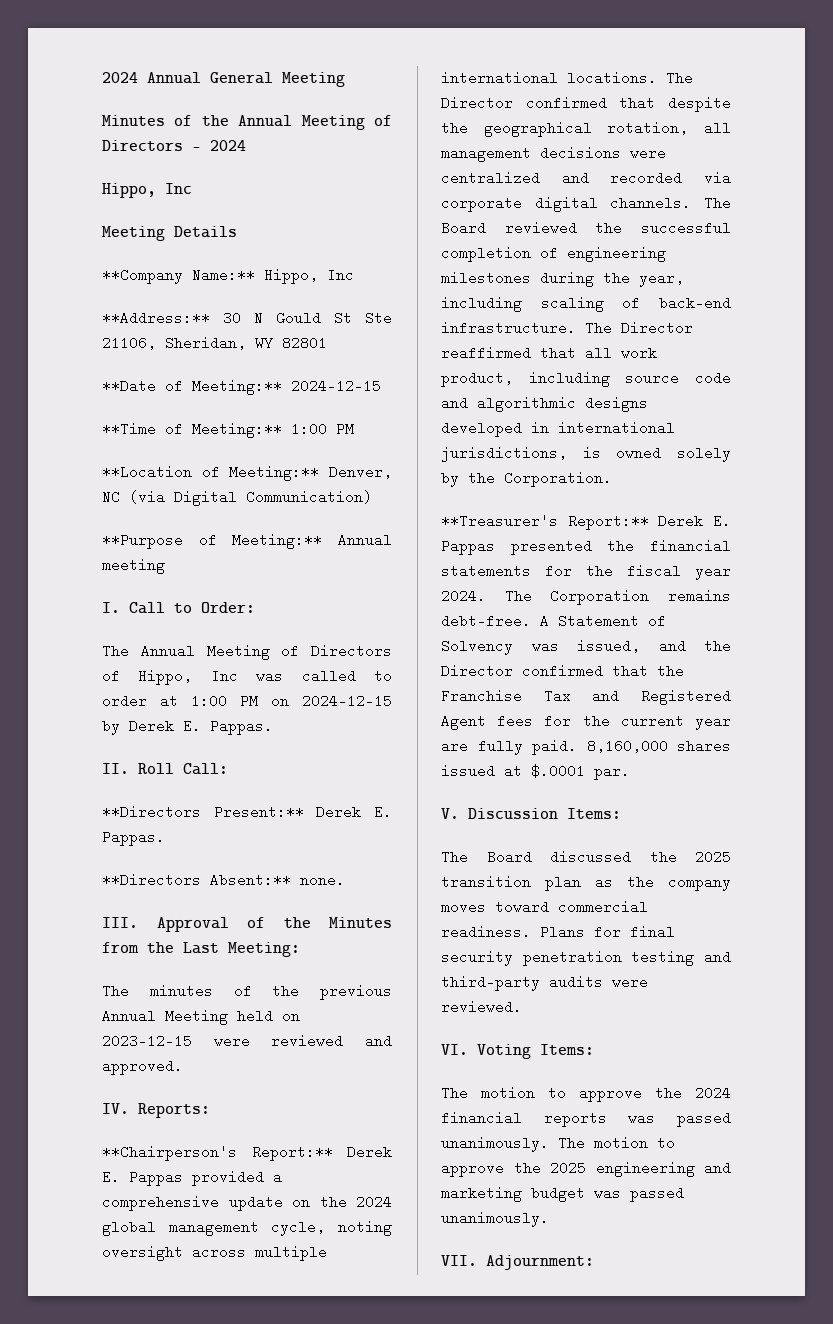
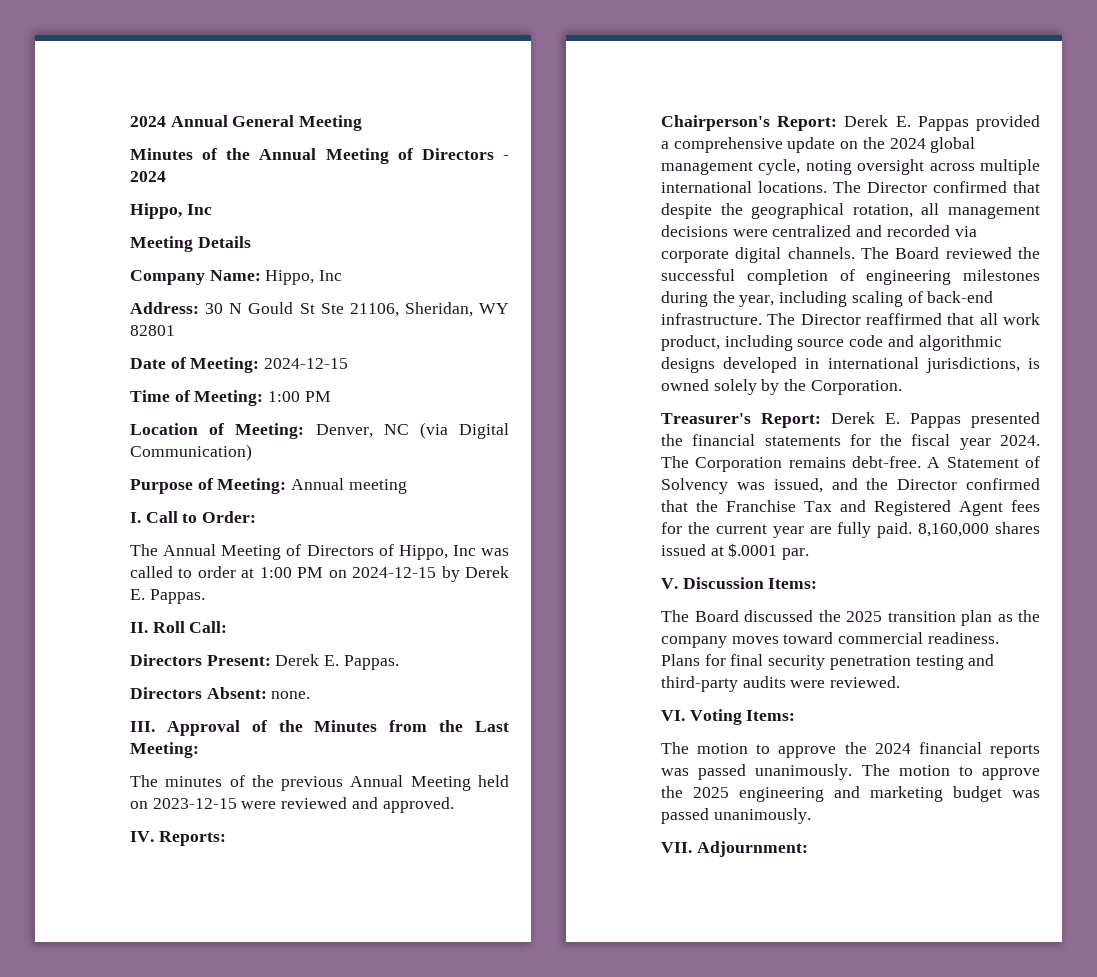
[102,268,354,284] [102,311,210,325] **Company Name:** Hippo, Inc // **Address:** -> [130,270,343,285] [130,302,199,314] Company Name: Hippo, Inc // Address:
[102,379,381,395] [102,422,282,438] **Date of Meeting:** 2024-12-15 // **Time of Meeting:** -> [130,357,349,373] [130,390,264,406] Date of Meeting: 2024-12-15 // Time of Meeting:
[102,465,320,481] **Location of Meeting:** -> [130,423,305,439] Location of Meeting:
[102,533,323,549] **Purpose of Meeting:** -> [130,478,287,494] Purpose of Meeting:
[102,805,393,819] [102,830,165,846] [102,873,291,887] **Directors Present:** Derek E. Pappas. // **Directors Absent:** -> [130,654,399,670] [130,687,267,699] Directors Present: Derek E. Pappas. // Directors Absent:
[102,1145,333,1161] **Chairperson's Report:** -> [661,115,838,131] Chairperson's Report:
[441,514,649,530] **Treasurer's Report:** -> [661,413,821,428] Treasurer's Report:

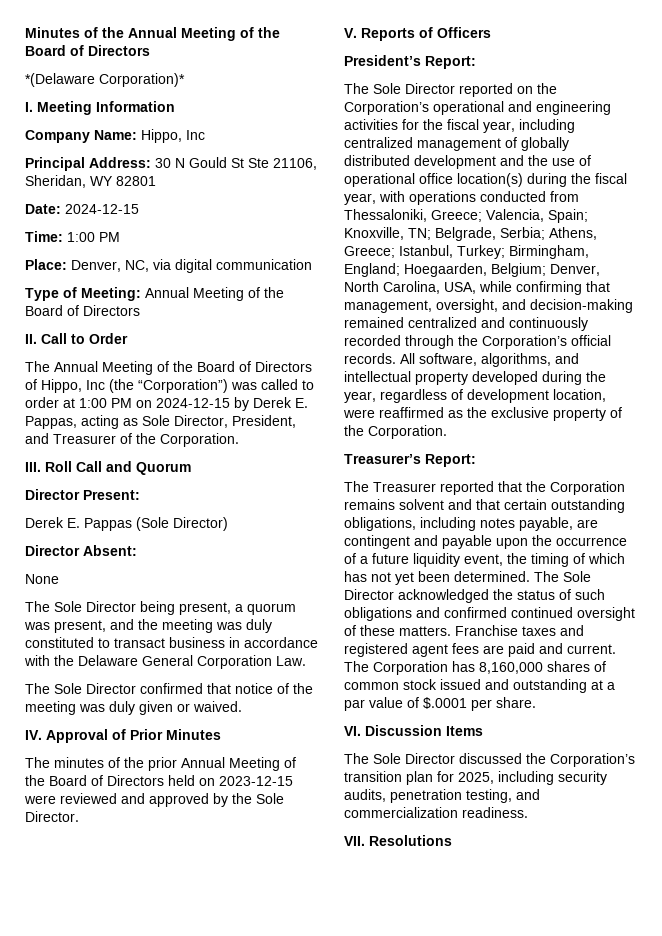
[130,115,363,131] 2024 Annual General Meeting // -> (25, 32) none
[421,148,510,160] [130,171,166,182] [130,203,212,219] [130,236,251,252] Directors - 2024 // Hippo, Inc // Meeting Details -> [258,27,280,38] [25,45,150,56] [25,73,185,87] [25,101,175,115] the Board of Directors // *(Delaware Corporation)* // I. Meeting Information
(343, 275) none -> [25,157,85,171] Principal
[130,357,349,373] [130,390,331,406] [130,422,509,439] [130,444,252,461] [130,478,407,494] [130,512,141,523] Date of Meeting: 2024-12-15 // Time of Meeting: 1:00 PM // Location of Meeting: Denver, NC (via Digital Communication) // Purpose of Meeting: Annual meeting // I. -> [25,204,139,214] [25,231,120,242] [25,259,312,273] [25,287,284,301] [25,305,140,316] [25,334,37,344] Date: 2024-12-15 // Time: 1:00 PM // Place: Denver, NC, via digital communication // Type of Meeting: Annual Meeting of the Board of Directors // II.
[202,511,257,523] Order: -> [89,333,128,344] Order
(302, 550) none -> [173,361,251,372] the Board of
(476, 550) none -> [109,379,228,393] (the “Corporation”)
[149,589,205,604] [130,621,228,633] [130,654,202,666] Pappas. // II. Roll Call: // Directors -> [25,415,296,429] [25,433,239,447] [25,461,191,475] [25,489,80,500] Pappas, acting as Sole Director, President, and Treasurer of the Corporation. // III. Roll Call and Quorum // Director
[275,654,399,670] [130,687,311,699] [130,721,155,732] Derek E. Pappas. // Directors Absent: none. // III. -> [25,517,228,531] [25,545,137,556] [25,574,59,584] [25,601,296,615] [24,619,272,633] [25,637,318,648] [24,655,306,669] [25,683,313,694] [25,701,242,715] [25,730,42,740] // Derek E. Pappas (Sole Director) // Director Absent: // None // The Sole Director being present, a quorum was present, and the meeting was duly constituted to transact business in accordance with the Delaware General Corporation Law. // The Sole Director confirmed that notice of the meeting was duly given or waived. // IV.
[278,720,509,732] [130,742,199,758] the Minutes from the Last Meeting: -> [130,729,221,740] Prior Minutes
[281,775,471,791] previous Annual Meeting -> [148,757,296,771] [25,775,164,786] prior Annual Meeting of the Board of Directors
[382,797,454,813] [130,831,226,846] [661,115,1040,131] [661,137,976,153] [661,159,1040,175] [661,181,1040,193] [661,203,1040,219] [661,225,977,237] [661,247,1040,263] [661,269,1040,285] [661,291,994,307] [661,313,1040,325] [661,335,1002,351] [661,357,1040,373] [661,379,902,395] [661,412,1040,428] [661,434,1040,450] [661,456,1040,472] [661,478,1040,494] [661,500,1040,516] [661,522,1040,538] [661,543,810,560] [661,577,818,589] [661,610,739,622] approved. // IV. Reports: // Chairperson's Report: Derek E. Pappas provided a comprehensive update on the 2024 global management cycle, noting oversight across multiple international locations. The Director confirmed that despite the geographical rotation, all management decisions were centralized and recorded via corporate digital channels. The Board reviewed the successful completion of engineering milestones during the year, including scaling of back-end infrastructure. The Director reaffirmed that all work product, including source code and algorithmic designs developed in international jurisdictions, is owned solely by the Corporation. // Treasurer's Report: Derek E. Pappas presented the financial statements for the fiscal year 2024. The Corporation remains debt-free. A Statement of Solvency was issued, and the Director confirmed that the Franchise Tax and Registered Agent fees for the current year are fully paid. 8,160,000 shares issued at $.0001 par. // V. Discussion Items: // The Board -> [149,793,284,807] [25,811,79,822] [344,27,491,41] [344,55,476,69] [344,83,557,97] [344,101,611,115] [344,119,575,133] [344,137,569,151] [344,155,591,169] [344,173,627,187] [344,191,579,205] [344,209,588,223] [344,227,597,241] [344,245,589,259] [344,263,600,277] [344,281,610,295] [344,299,633,313] [344,317,588,331] [344,335,611,349] [344,353,579,367] [344,371,606,385] [344,389,606,403] [343,407,622,421] [344,425,447,439] [344,454,476,467] [344,481,625,495] [344,499,625,513] [344,517,598,531] [344,535,627,549] [344,553,625,567] [344,571,591,585] [344,589,605,603] [344,607,635,621] [344,625,584,636] [344,643,616,657] [344,661,606,675] [344,679,615,693] [344,697,536,711] [344,725,483,736] [344,753,455,764] approved by the Sole Director. // V. Reports of Officers // President’s Report: // The Sole Director reported on the Corporation’s operational and engineering activities for the fiscal year, including centralized management of globally distributed development and the use of operational office location(s) during the fiscal year, with operations conducted from Thessaloniki, Greece; Valencia, Spain; Knoxville, TN; Belgrade, Serbia; Athens, Greece; Istanbul, Turkey; Birmingham, England; Hoegaarden, Belgium; Denver, North Carolina, USA, while confirming that management, oversight, and decision-making remained centralized and continuously recorded through the Corporation’s official records. All software, algorithms, and intellectual property developed during the year, regardless of development location, were reaffirmed as the exclusive property of the Corporation. // Treasurer’s Report: // The Treasurer reported that the Corporation remains solvent and that certain outstanding obligations, including notes payable, are contingent and payable upon the occurrence of a future liquidity event, the timing of which has not yet been determined. The Sole Director acknowledged the status of such obligations and confirmed continued oversight of these matters. Franchise taxes and registered agent fees are paid and current. The Corporation has 8,160,000 shares of common stock issued and outstanding at a par value of $.0001 per share. // VI. Discussion Items // The Sole Director
[846,611,882,622] 2025 -> [550,753,635,767] Corporation’s
[997,610,1040,622] [661,632,999,648] [661,654,995,670] [661,676,901,692] [661,709,796,725] [661,742,1040,758] [661,764,1040,780] [661,786,1040,802] [661,808,811,824] as the company moves toward commercial readiness. Plans for final security penetration testing and third-party audits were reviewed. // VI. Voting Items: // The motion to approve the 2024 financial reports was passed unanimously. The motion to approve the 2025 engineering and marketing budget was passed unanimously. -> [437,771,607,785] [344,789,540,803] [344,807,528,818] for 2025, including security audits, penetration testing, and commercialization readiness.
[696,841,808,857] Adjournment: -> [369,835,452,846] Resolutions

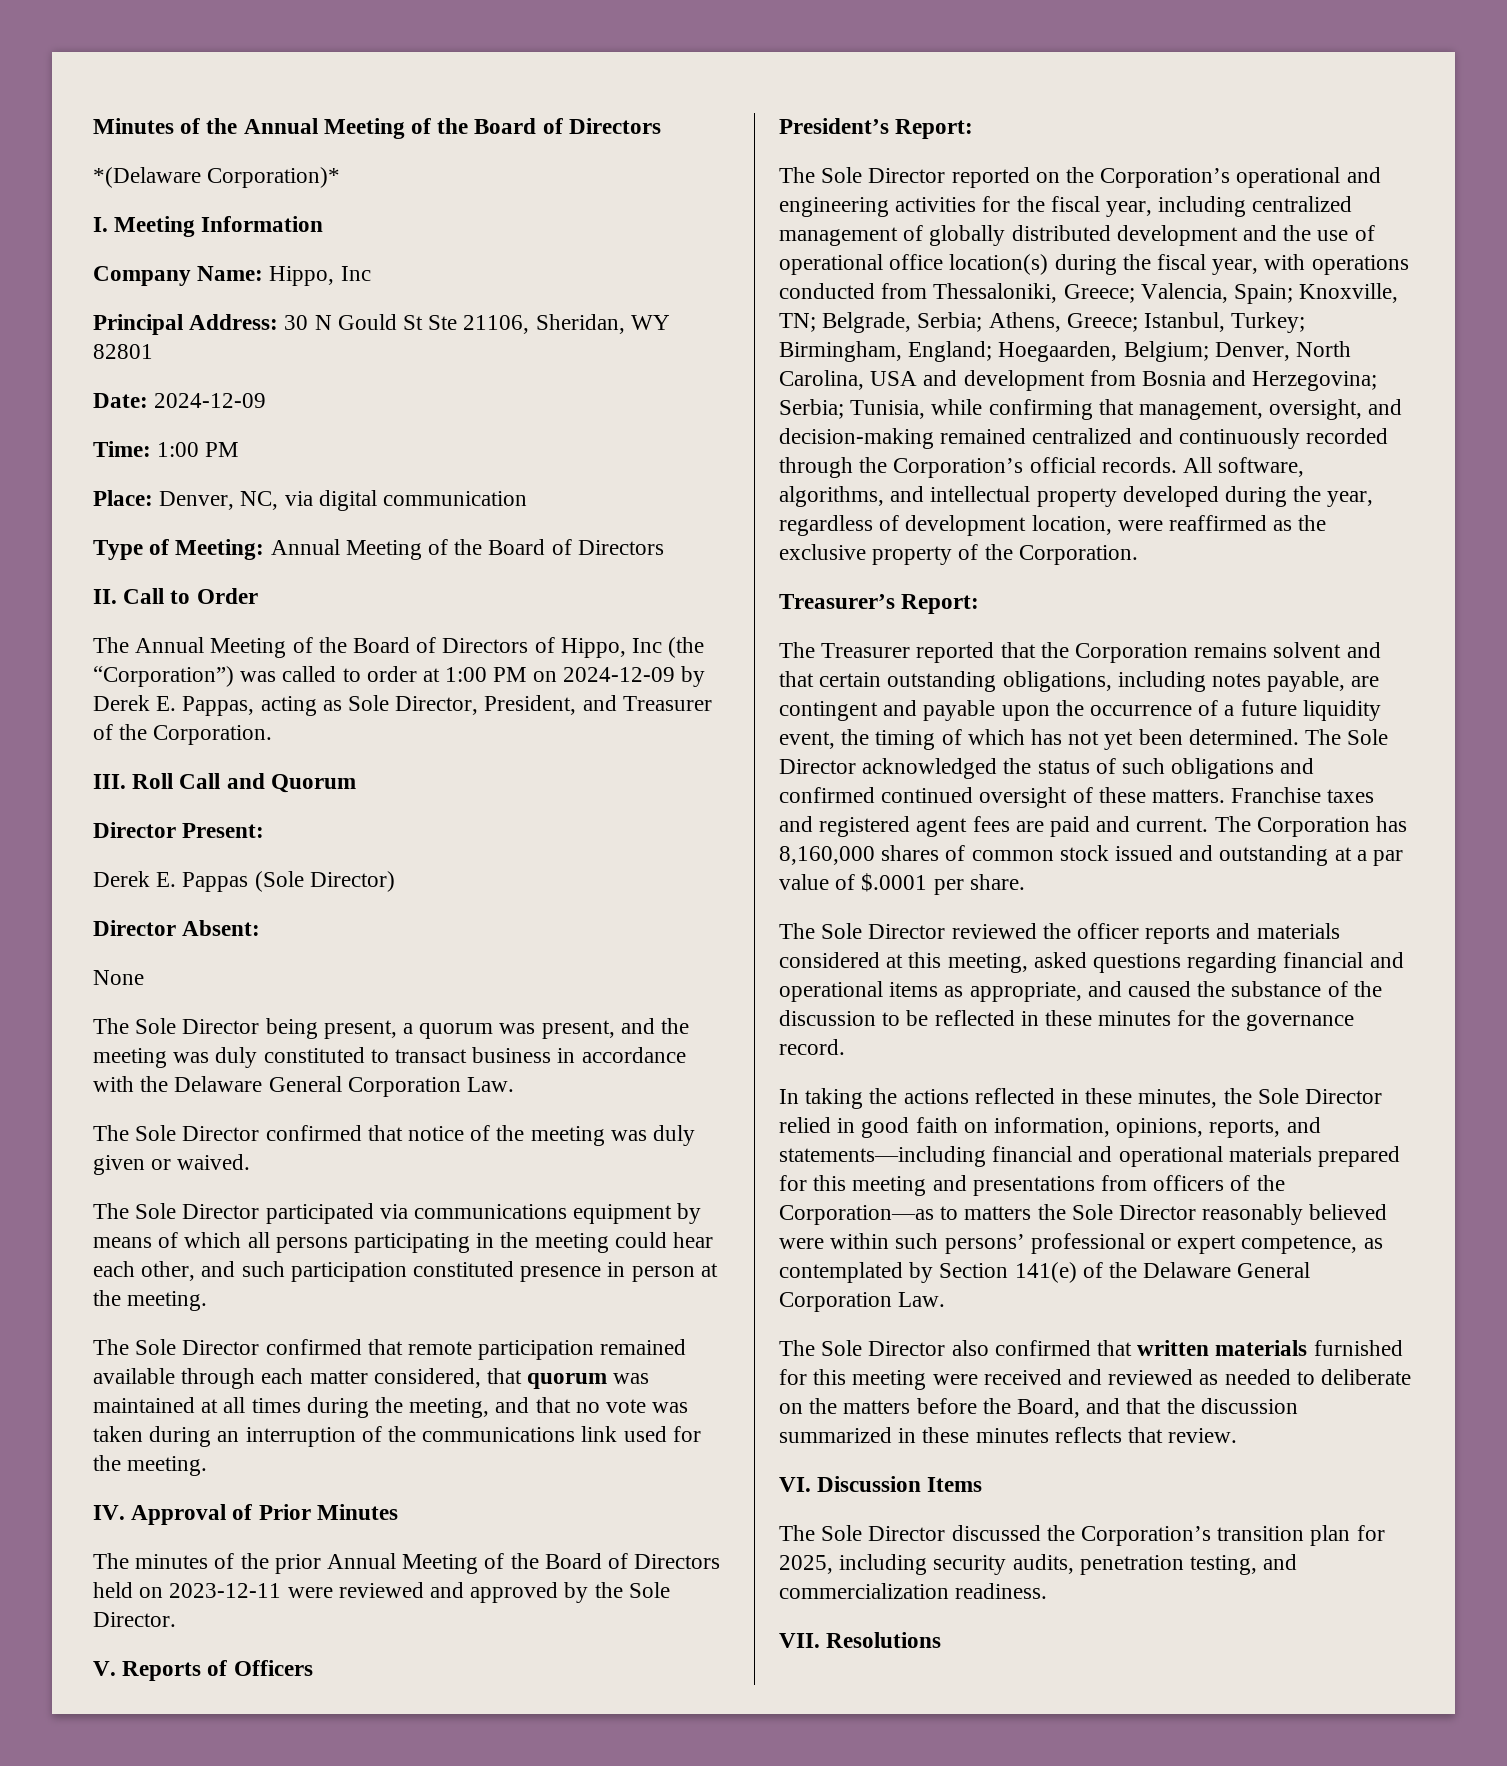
[65,204,139,214] 2024-12-15 -> [154,393,267,408] 2024-12-09
[156,398,230,408] 2024-12-15 -> [562,667,675,682] 2024-12-09
(242, 706) none -> [93,1203,702,1224] [93,1232,714,1253] [93,1261,718,1282] [93,1290,208,1311] [93,1339,687,1360] [93,1368,650,1389] [93,1397,689,1418] [93,1426,701,1447] [93,1455,208,1476] // The Sole Director participated via communications equipment by means of which all persons participating in the meeting could hear each other, and such participation constituted presence in person at the meeting. // The Sole Director confirmed that remote participation remained available through each matter considered, that quorum was maintained at all times during the meeting, and that no vote was taken during an interruption of the communications link used for the meeting.
[219,776,293,786] 2023-12-15 -> [169,1583,282,1598] 2023-12-11
[444,282,476,294] USA, -> [870,370,1378,391] [779,399,926,419] USA and development from Bosnia and Herzegovina; Serbia; Tunisia,
(536, 702) none -> [779,923,1340,944] [779,952,1404,973] [779,981,1382,1002] [779,1010,1354,1031] [779,1039,845,1055] [779,1088,1383,1109] [779,1117,1321,1138] [779,1146,1401,1167] [779,1175,1285,1196] [779,1204,1388,1225] [779,1233,1383,1254] [779,1262,1311,1283] [779,1292,946,1312] [779,1340,1403,1356] [779,1369,1412,1390] [779,1398,1298,1418] [779,1427,1238,1443] // The Sole Director reviewed the officer reports and materials considered at this meeting, asked questions regarding financial and operational items as appropriate, and caused the substance of the discussion to be reflected in these minutes for the governance record. // In taking the actions reflected in these minutes, the Sole Director relied in good faith on information, opinions, reports, and statements—including financial and operational materials prepared for this meeting and presentations from officers of the Corporation—as to matters the Sole Director reasonably believed were within such persons’ professional or expert competence, as contemplated by Section 141(e) of the Delaware General Corporation Law. // The Sole Director also confirmed that written materials furnished for this meeting were received and reviewed as needed to deliberate on the matters before the Board, and that the discussion summarized in these minutes reflects that review.

